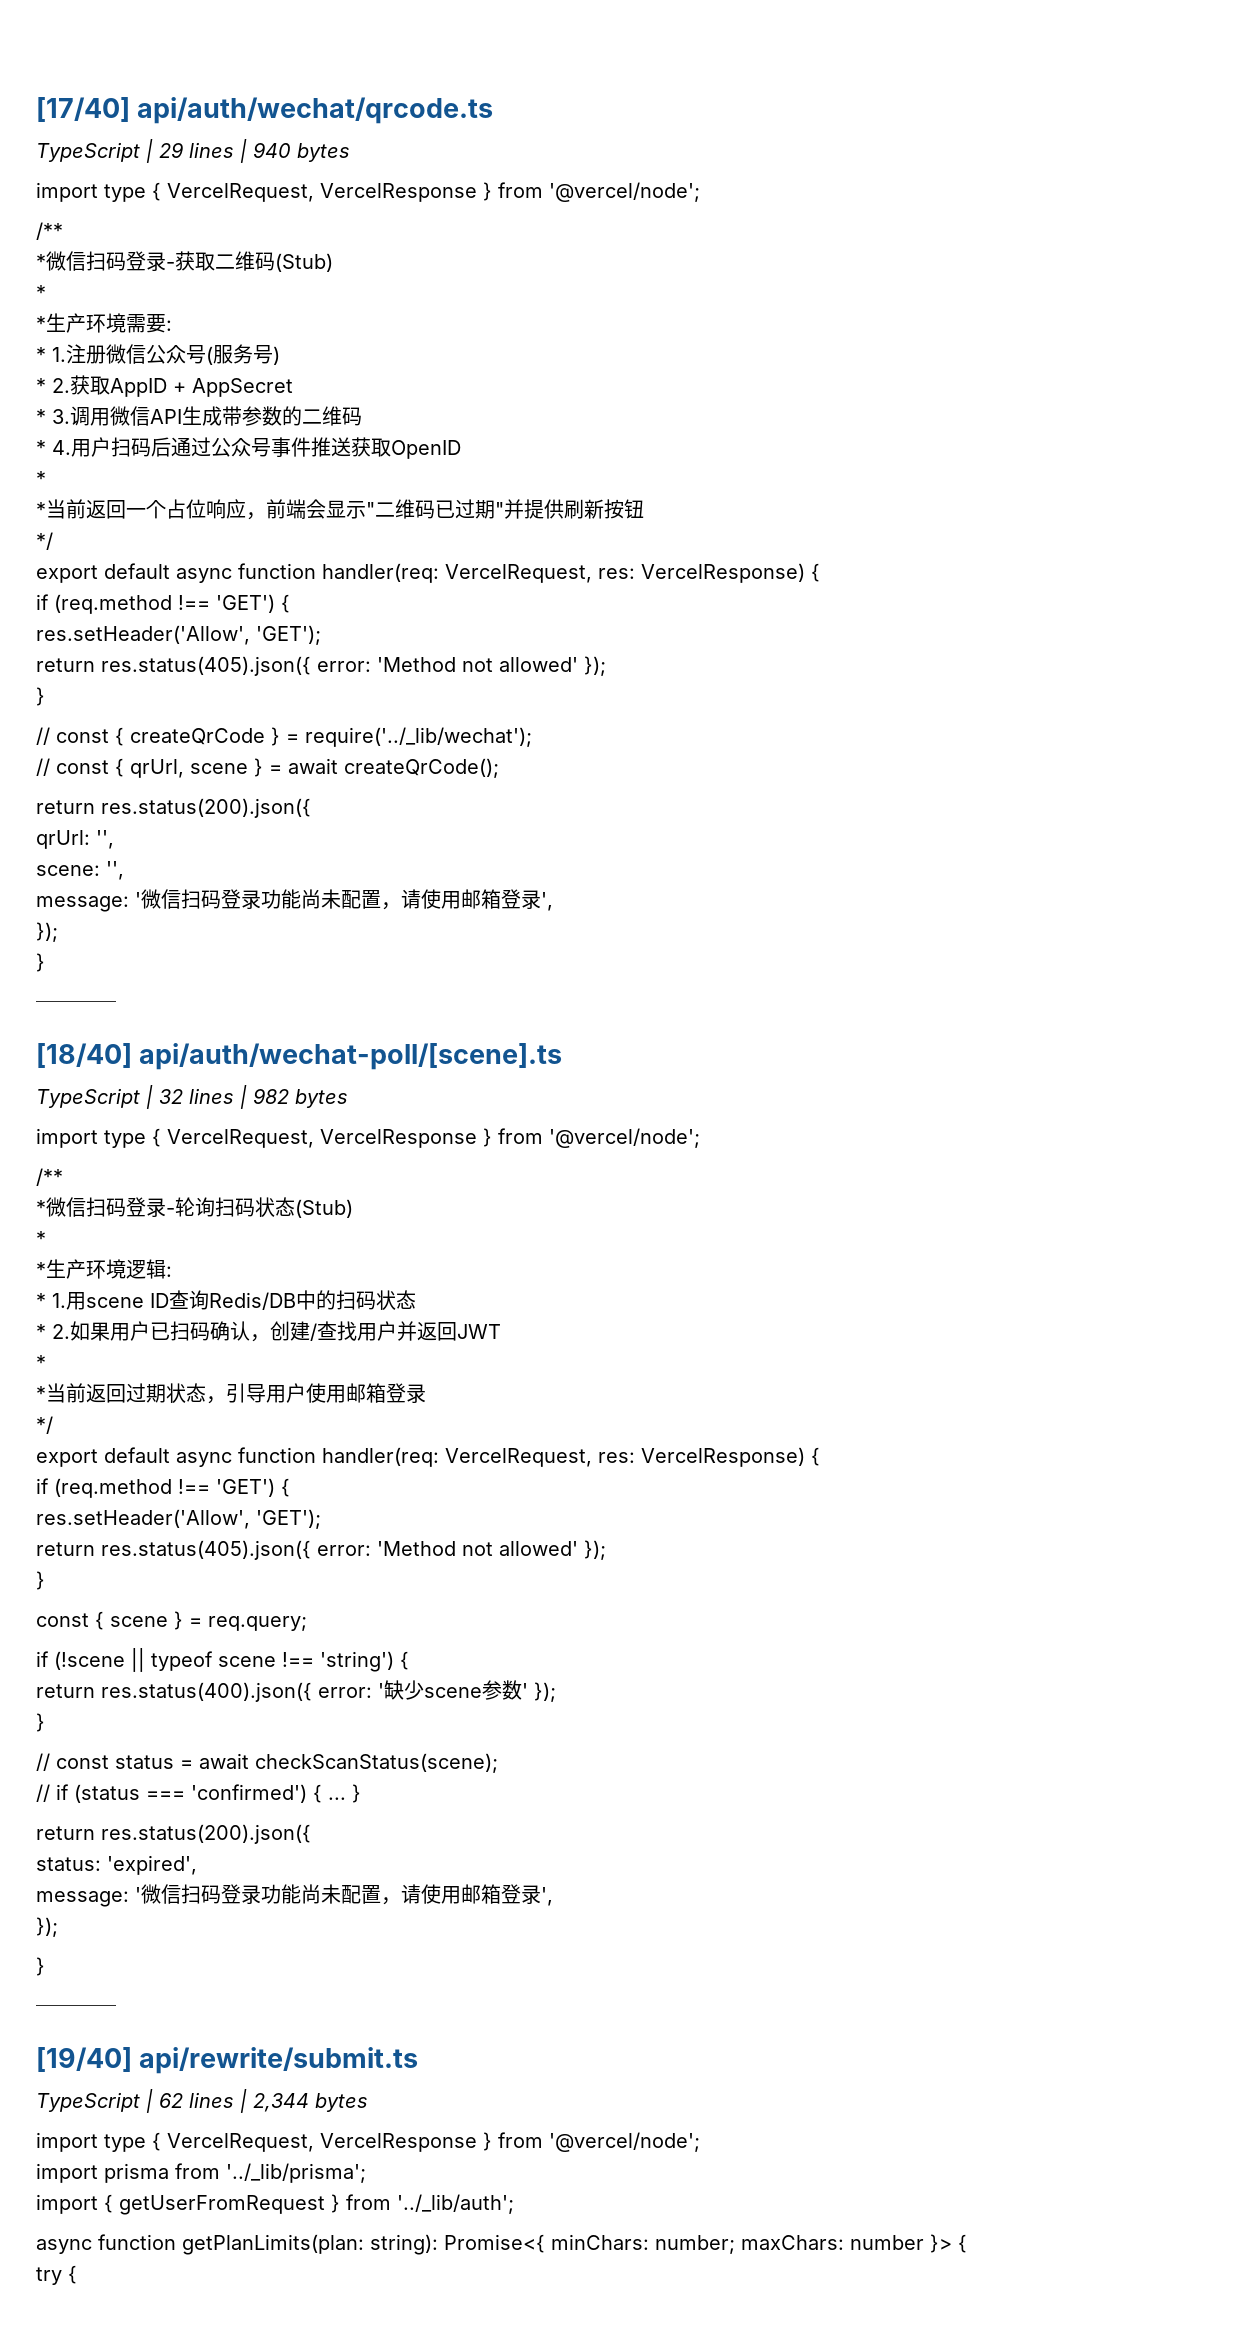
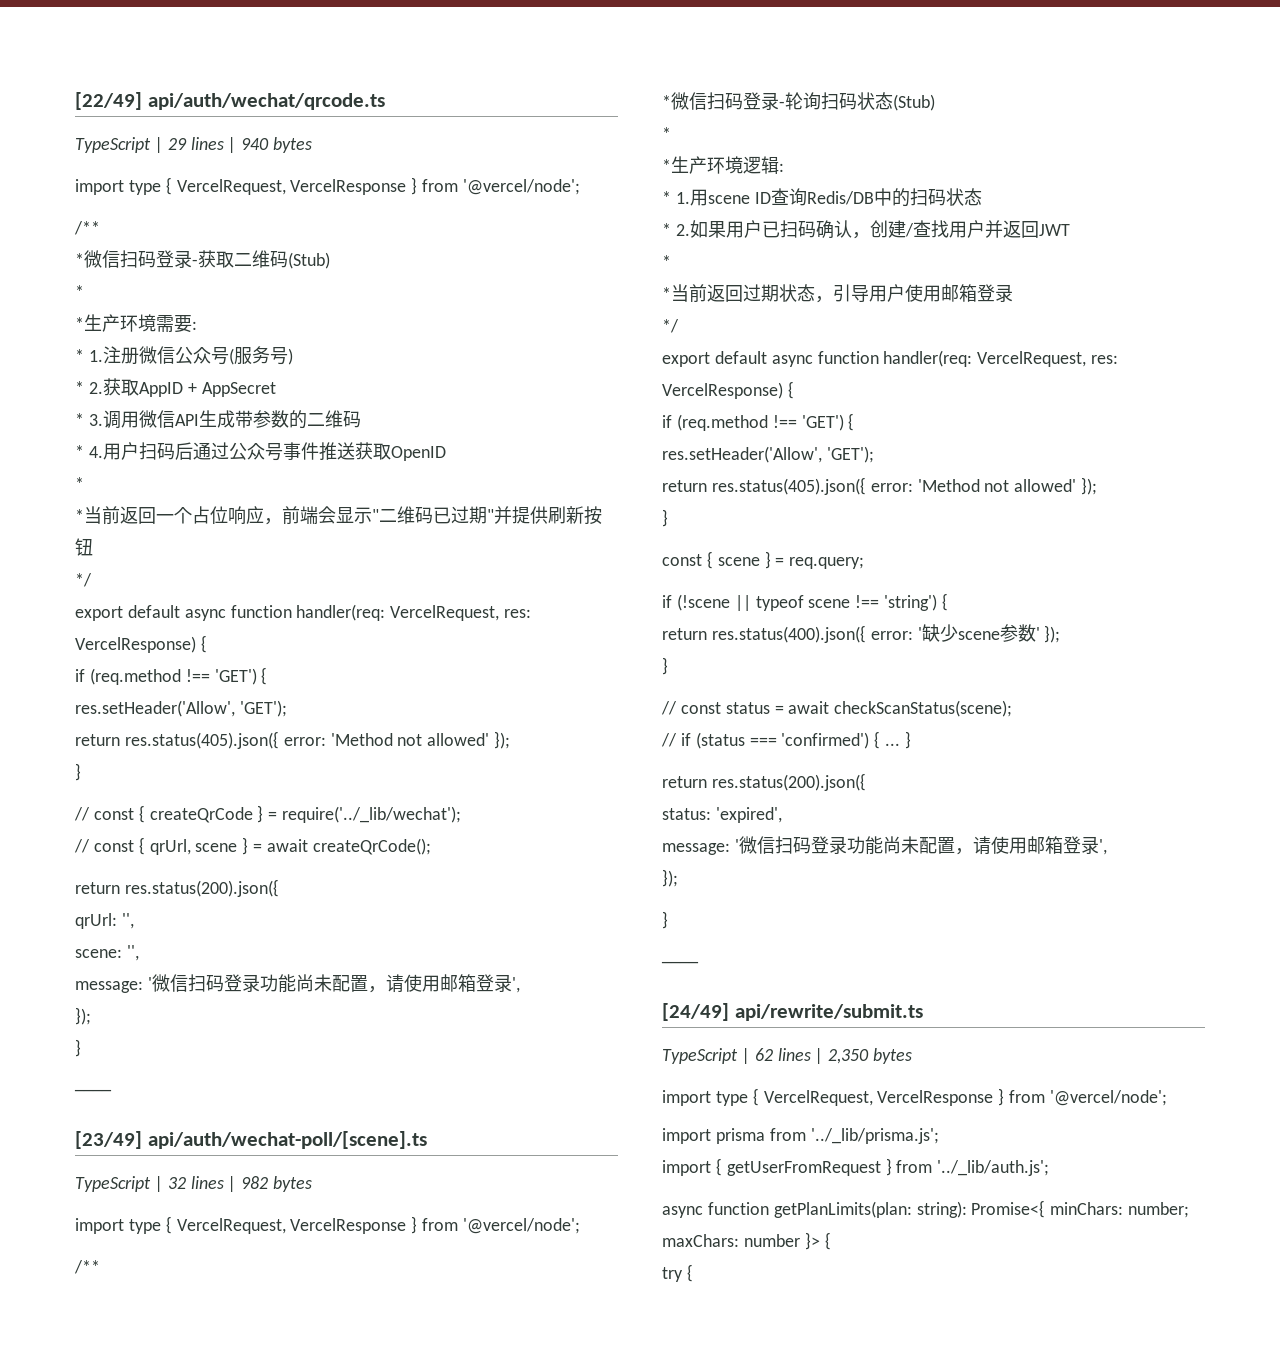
[36,97,130,122] [17/40] -> [75,92,142,110] [22/49]
[36,1043,132,1068] [18/40] -> [75,1131,142,1149] [23/49]
[36,2047,132,2072] [19/40] -> [662,1003,729,1021] [24/49]
[253,2093,309,2112] 2,344 -> [828,1049,870,1064] 2,350
[226,2163,366,2183] '../_lib/prisma'; -> [810,1128,939,1144] '../_lib/prisma.js';
[397,2194,514,2214] '../_lib/auth'; -> [937,1160,1050,1176] '../_lib/auth.js';

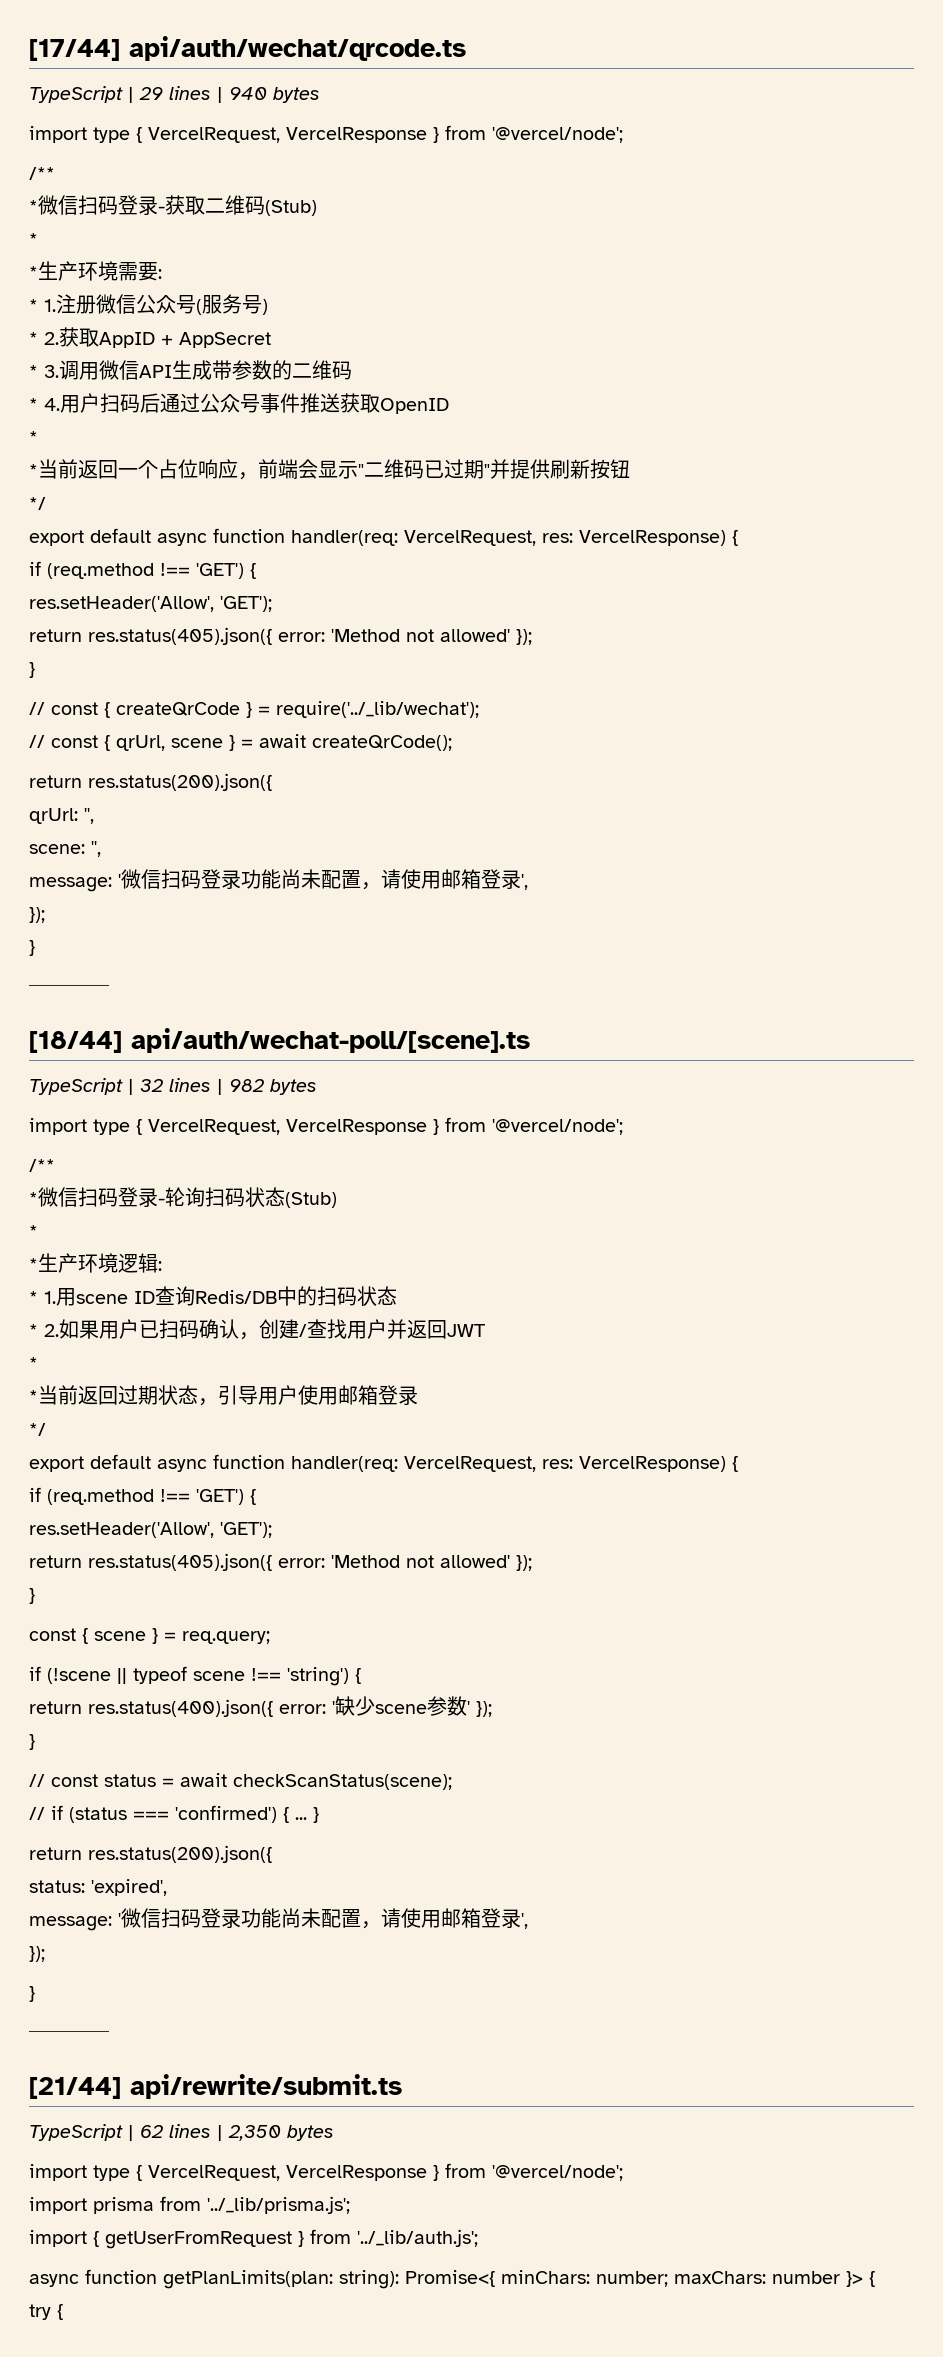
[75,92,142,110] [22/49] -> [29,39,120,61] [17/44]
[75,1131,142,1149] [23/49] -> [29,1031,122,1053] [18/44]
[662,1003,729,1021] [24/49] -> [29,2077,121,2099] [21/44]

